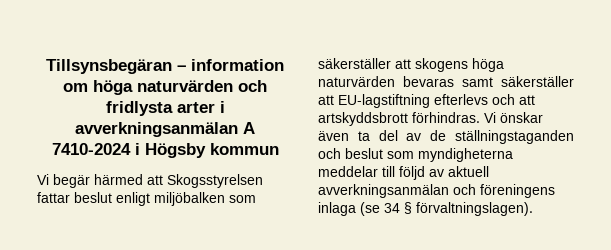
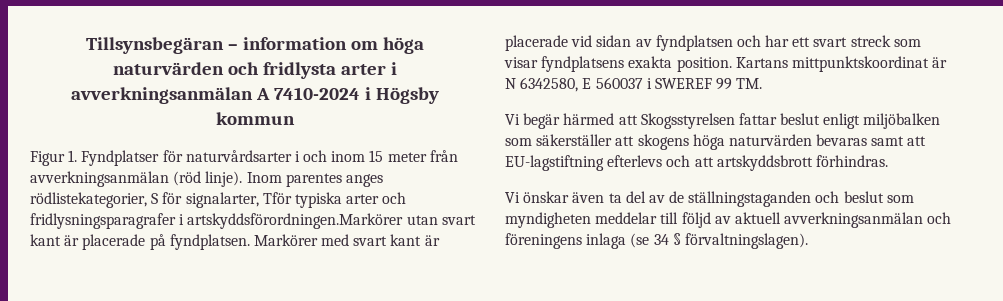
(279, 149) none -> [30,150,458,166] [30,171,383,187] [30,192,407,208] [30,213,476,229] [30,234,440,250] [505,35,921,51] [504,56,948,72] [505,77,763,92] // Figur 1. Fyndplatser för naturvårdsarter i och inom 15 meter från avverkningsanmälan (röd linje). Inom parentes anges rödlistekategorier, S för signalarter, Tför typiska arter och fridlysningsparagrafer i artskyddsförordningen.Markörer utan svart kant är placerade på fyndplatsen. Markörer med svart kant är placerade vid sidan av fyndplatsen och har ett svart streck som visar fyndplatsens exakta position. Kartans mittpunktskoordinat är N 6342580, E 560037 i SWEREF 99 TM.
[501,76,574,87] säkerställer -> (905, 141) none
(480, 117) none -> (888, 161) //
[418,148,513,162] myndigheterna -> [505,212,591,228] myndigheten

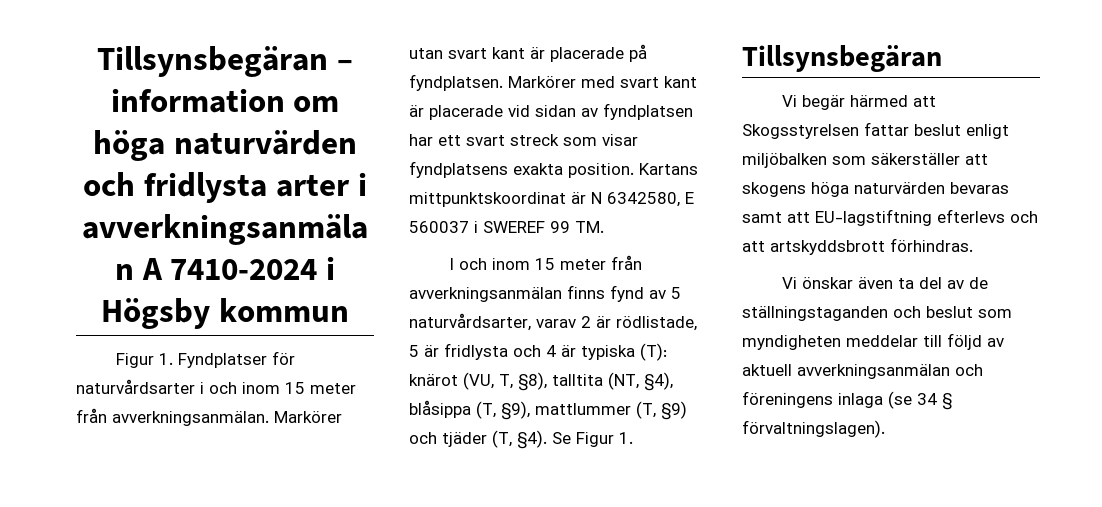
[30,171,383,187] [30,192,407,208] [30,213,404,229] avverkningsanmälan (röd linje). Inom parentes anges rödlistekategorier, S för signalarter, Tför typiska arter och fridlysningsparagrafer i artskyddsförordningen.Markörer -> [112,411,342,426] avverkningsanmälan. Markörer
[736,35,761,47] och -> (693, 111) none
(763, 83) none -> [449,255,643,270] [409,285,681,302] [409,313,697,331] [409,343,667,361] [409,372,673,391] [409,400,687,420] [409,430,633,449] [742,45,942,72] // I och inom 15 meter från avverkningsanmälan finns fynd av 5 naturvårdsarter, varav 2 är rödlistade, 5 är fridlysta och 4 är typiska (T): knärot (VU, T, §8), talltita (NT, §4), blåsippa (T, §9), mattlummer (T, §9) och tjäder (T, §4). Se Figur 1. // Tillsynsbegäran

